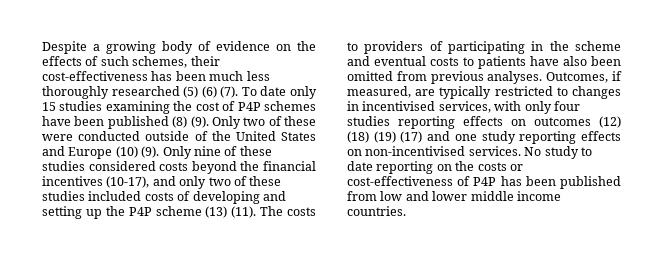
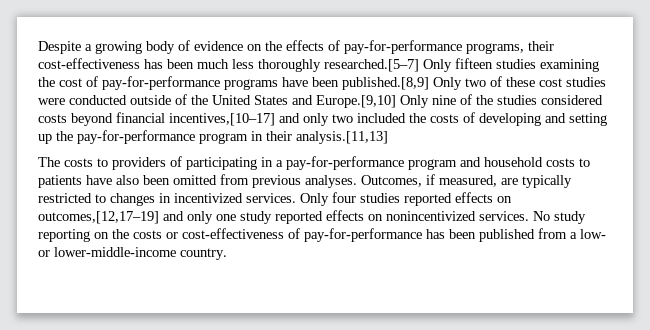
[100,56,188,68] such schemes, -> [344,40,524,54] pay-for-performance programs,
[111,86,318,99] [42,102,56,111] researched (5) (6) (7). To date only 15 -> [324,58,493,72] researched.[5–7] Only fifteen
[237,101,316,111] [42,116,209,129] P4P schemes have been published (8) (9). -> [102,76,429,90] pay-for-performance programs have been published.[8,9]
(316, 121) none -> [539,77,606,87] cost studies
[68,146,160,159] Europe (10) (9). -> [316,95,396,108] Europe.[9,10]
[239,146,272,156] these -> [476,95,493,105] the
[240,161,316,171] [42,176,282,189] [42,191,142,201] the financial incentives (10-17), and only two of these studies included -> [116,112,426,126] financial incentives,[10–17] and only two included the
[128,206,257,218] P4P scheme (13) (11). -> [77,130,388,144] pay-for-performance program in their analysis.[11,13] //
[549,41,621,51] [347,56,426,66] the scheme and eventual -> [276,156,543,170] a pay-for-performance program and household
[362,101,552,114] incentivised services, with only -> [174,193,329,206] incentivized services. Only
[398,116,621,129] [347,131,451,143] reporting effects on outcomes (12) (18) (19) (17) and -> [404,192,512,206] [38,211,213,224] reported effects on outcomes,[12,17–19] and only
[519,131,621,144] [347,146,466,156] reporting effects on non-incentivised -> [275,210,476,224] reported effects on nonincentivized
[580,147,592,156] [347,161,373,171] to date -> (586, 217) none
[473,177,497,186] P4P -> [304,228,422,242] pay-for-performance
[380,191,561,201] [347,206,406,216] low and lower middle income countries. -> [570,229,606,239] [38,247,227,260] a low- or lower-middle-income country.

